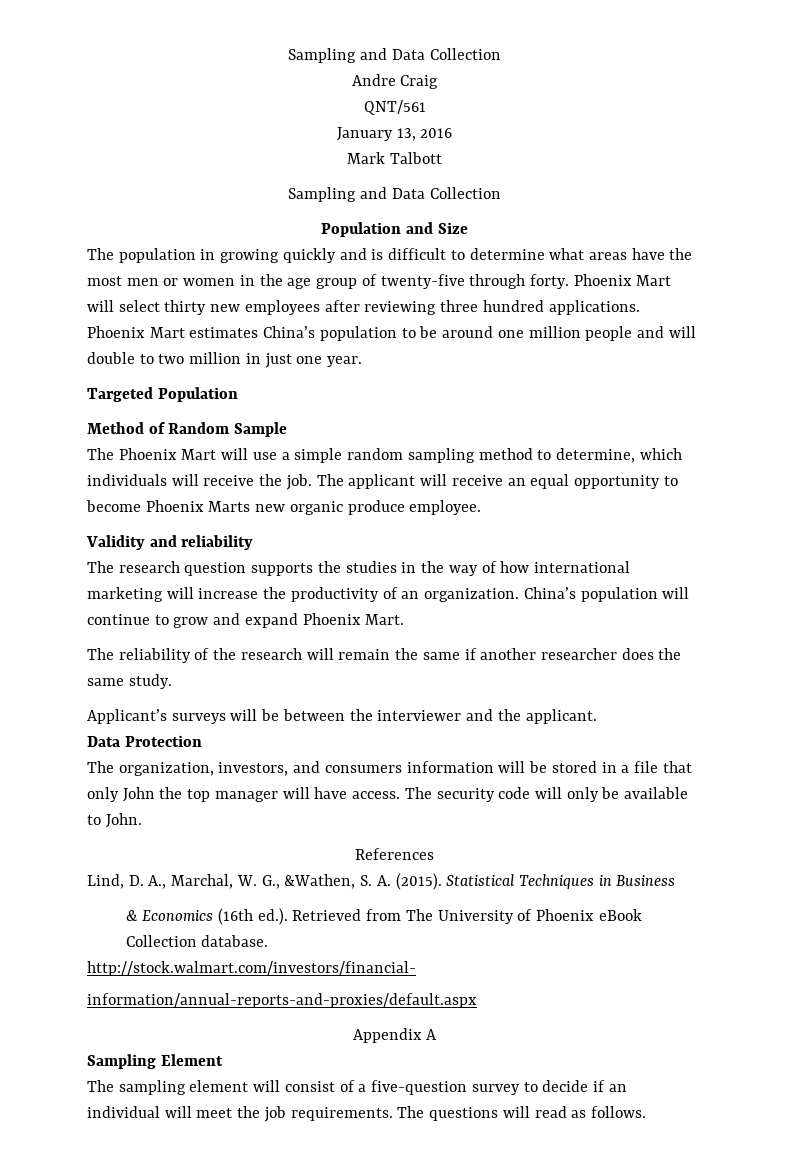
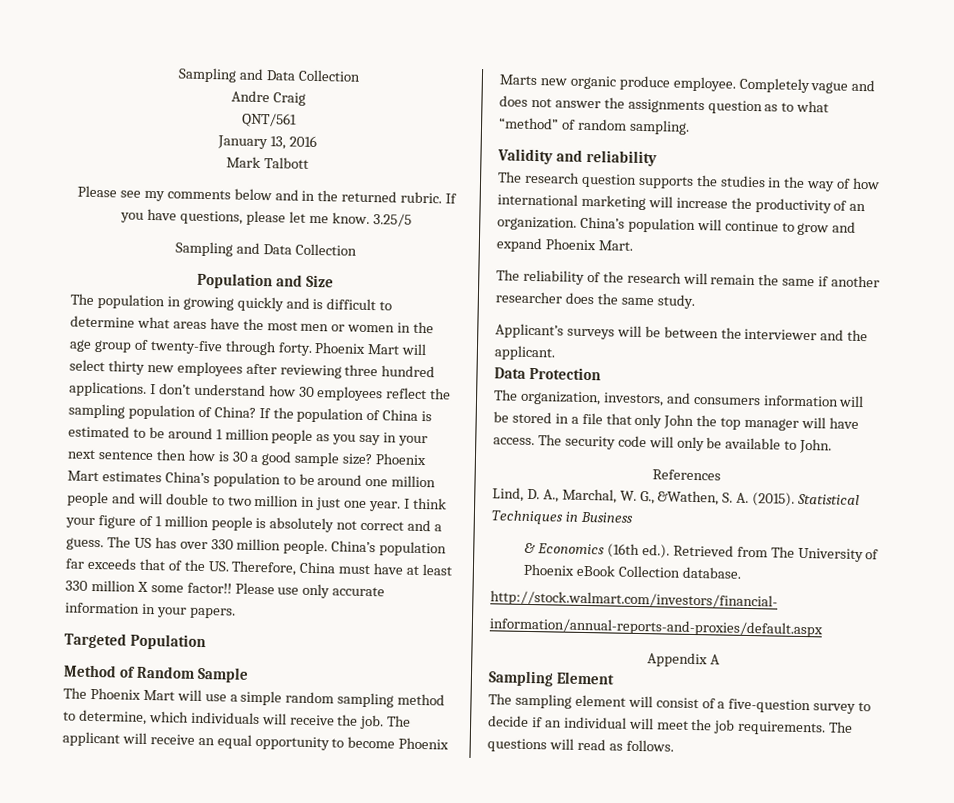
(442, 158) none -> [76,185,458,204] [120,208,412,227] // Please see my comments below and in the returned rubric. If you have questions, please let me know. 3.25/5
(640, 307) none -> [149,383,452,402] [68,403,433,423] [68,425,429,447] [67,449,374,467] I don’t understand how 30 employees reflect the sampling population of China? If the population of China is estimated to be around 1 million people as you say in your next sentence then how is 30 a good sample size?
(363, 361) none -> [404,497,447,510] [65,515,443,533] [66,536,448,557] [65,557,454,576] [65,579,386,599] [65,602,236,619] I think your figure of 1 million people is absolutely not correct and a guess. The US has over 330 million people. China’s population far exceeds that of the US. Therefore, China must have at least 330 million X some factor!! Please use only accurate information in your papers.
(482, 507) none -> [738,77,876,94] [499,95,830,115] [499,117,690,135] Completely vague and does not answer the assignments question as to what “method” of random sampling.

